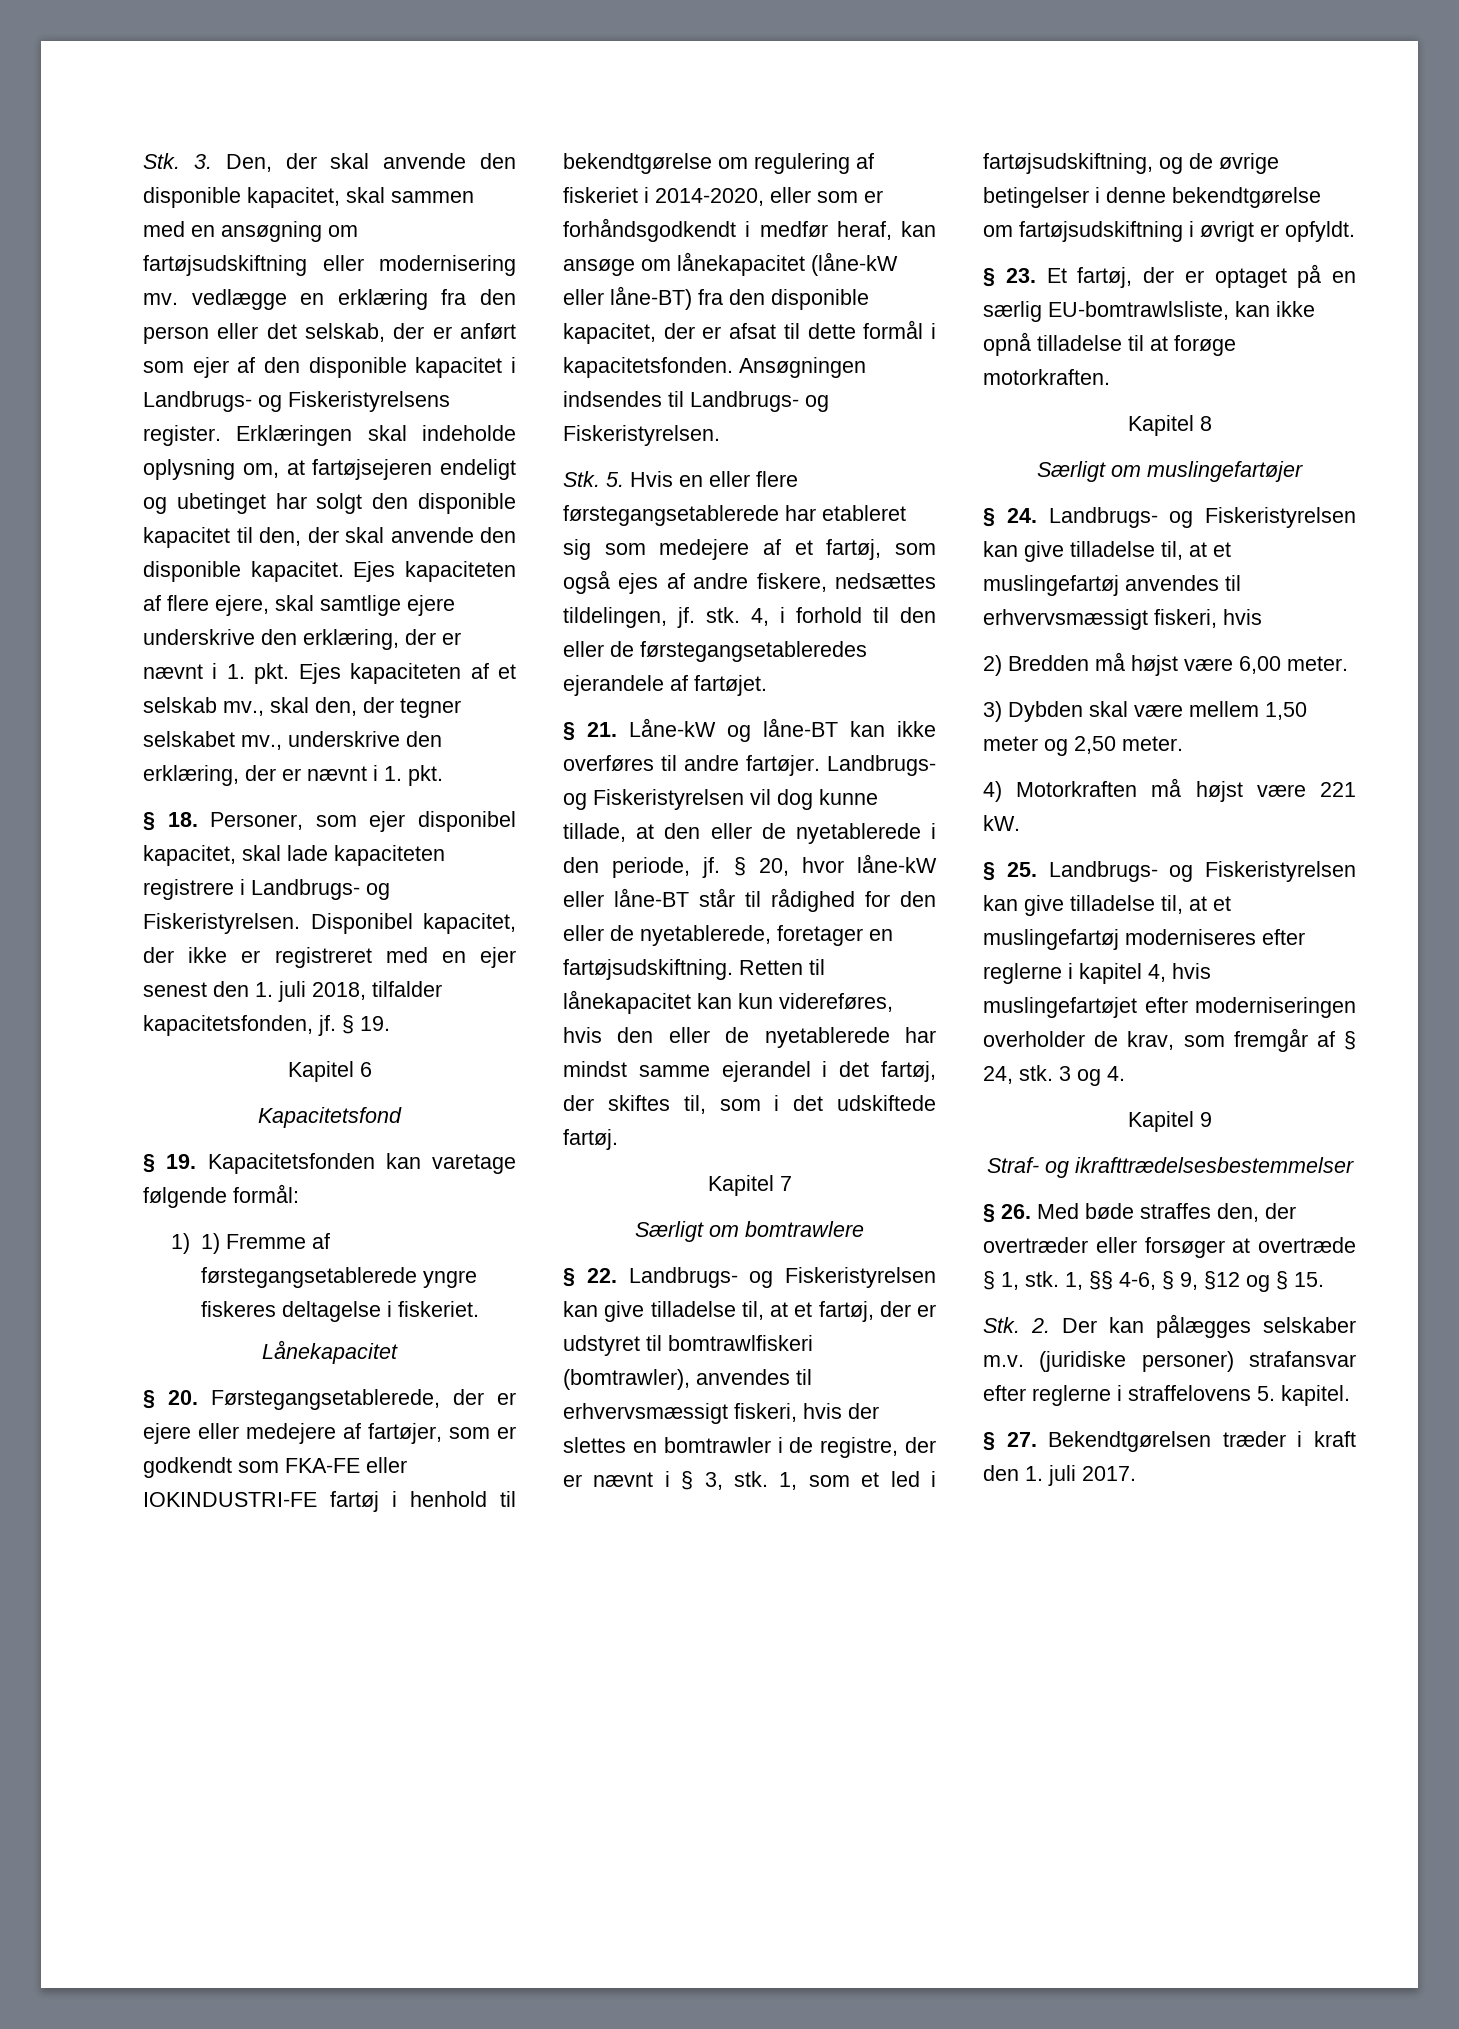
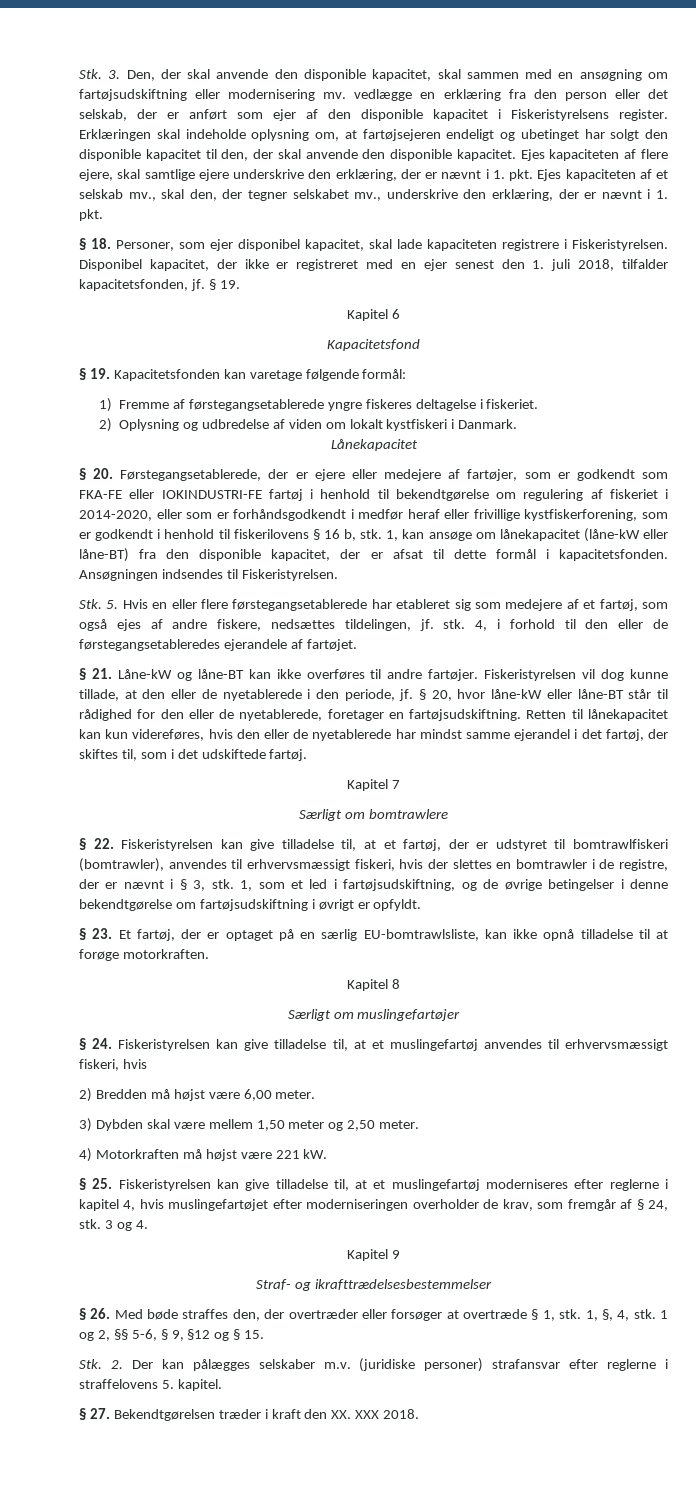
[143,391,282,412] Landbrugs- og -> (501, 114) none
[251,879,390,900] Landbrugs- og -> (567, 244) none
[200,1233,220,1254] 1) -> (112, 405) none
(479, 1309) none -> [98,418,518,432] // 2) Oplysning og udbredelse af viden om lokalt kystfiskeri i Danmark.
[836,221,892,240] heraf, -> [407,509,668,521] [79,529,399,541] heraf eller frivillige kystfiskerforening, som er godkendt i henhold til fiskerilovens § 16 b, stk. 1,
[690,391,829,412] Landbrugs- og -> (238, 574) none
[827,755,936,776] [563,793,587,810] Landbrugs- og -> (479, 675) none
[628,1267,774,1288] Landbrugs- og -> (114, 843) none
[1048,507,1194,528] Landbrugs- og -> (113, 1043) none
[1048,861,1194,882] Landbrugs- og -> (113, 1183) none
[1089,1271,1156,1290] §§ 4-6, -> [601,1309,668,1321] [79,1329,157,1341] §, 4, stk. 1 og 2, §§ 5-6,
[1025,1465,1136,1486] 1. juli 2017. -> [331,1409,420,1419] XX. XXX 2018.

